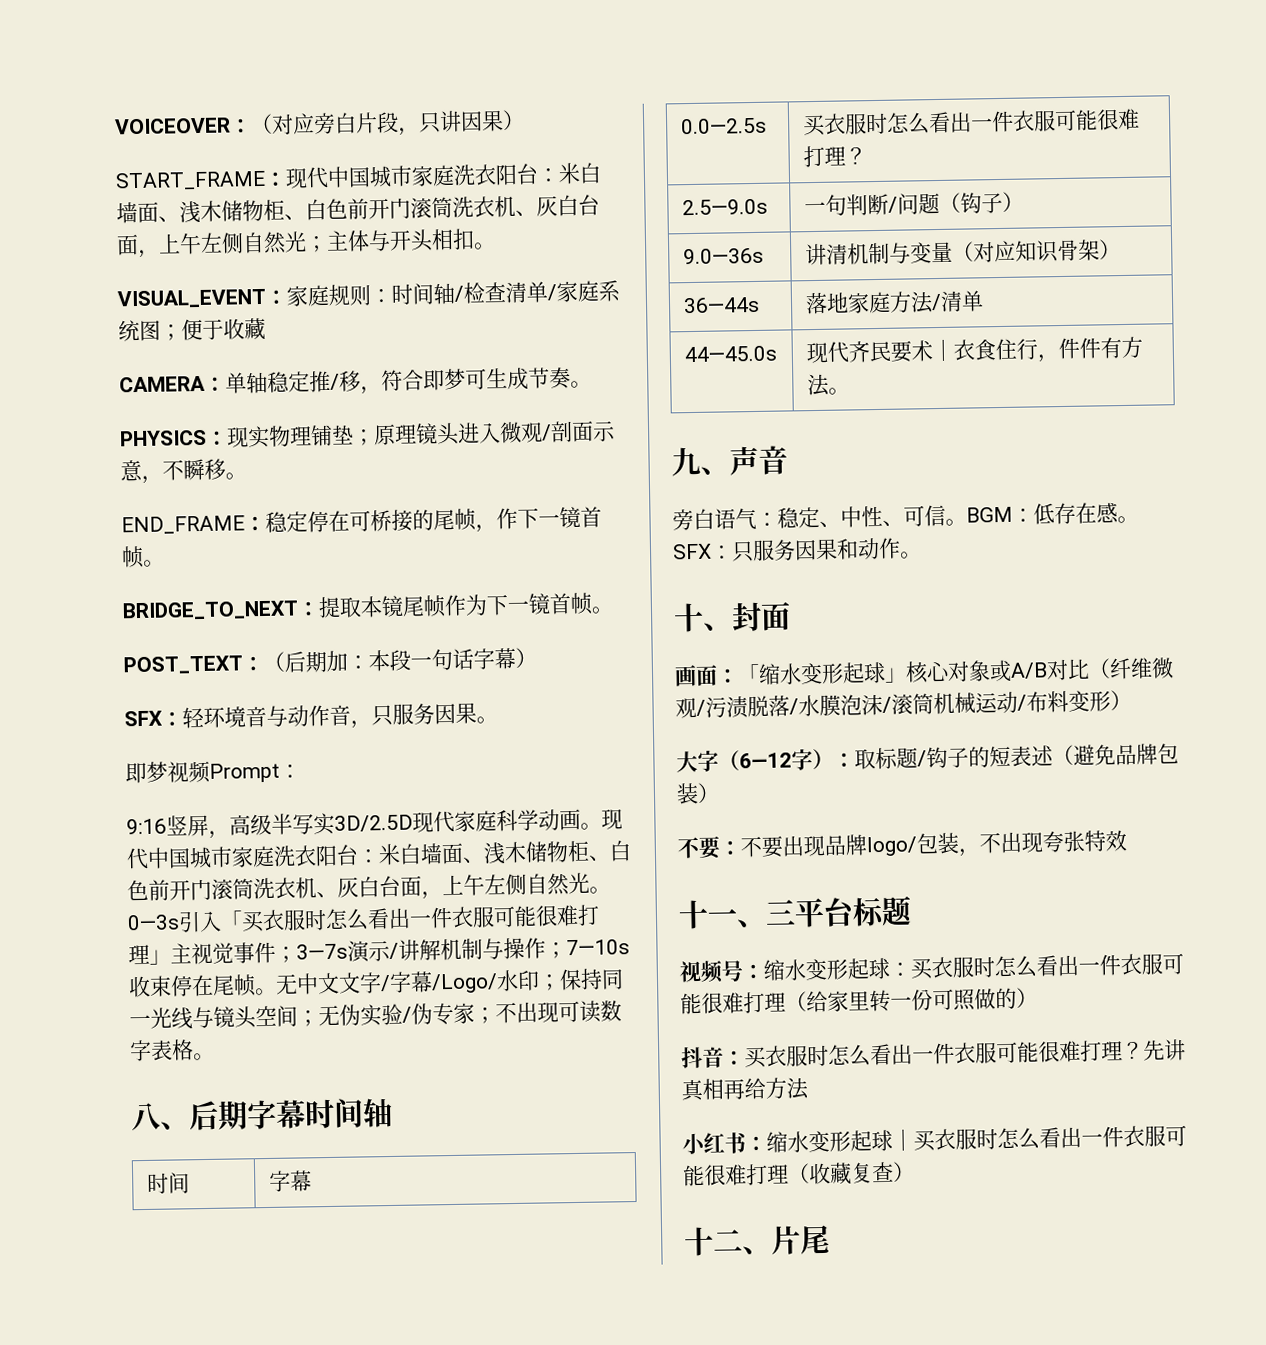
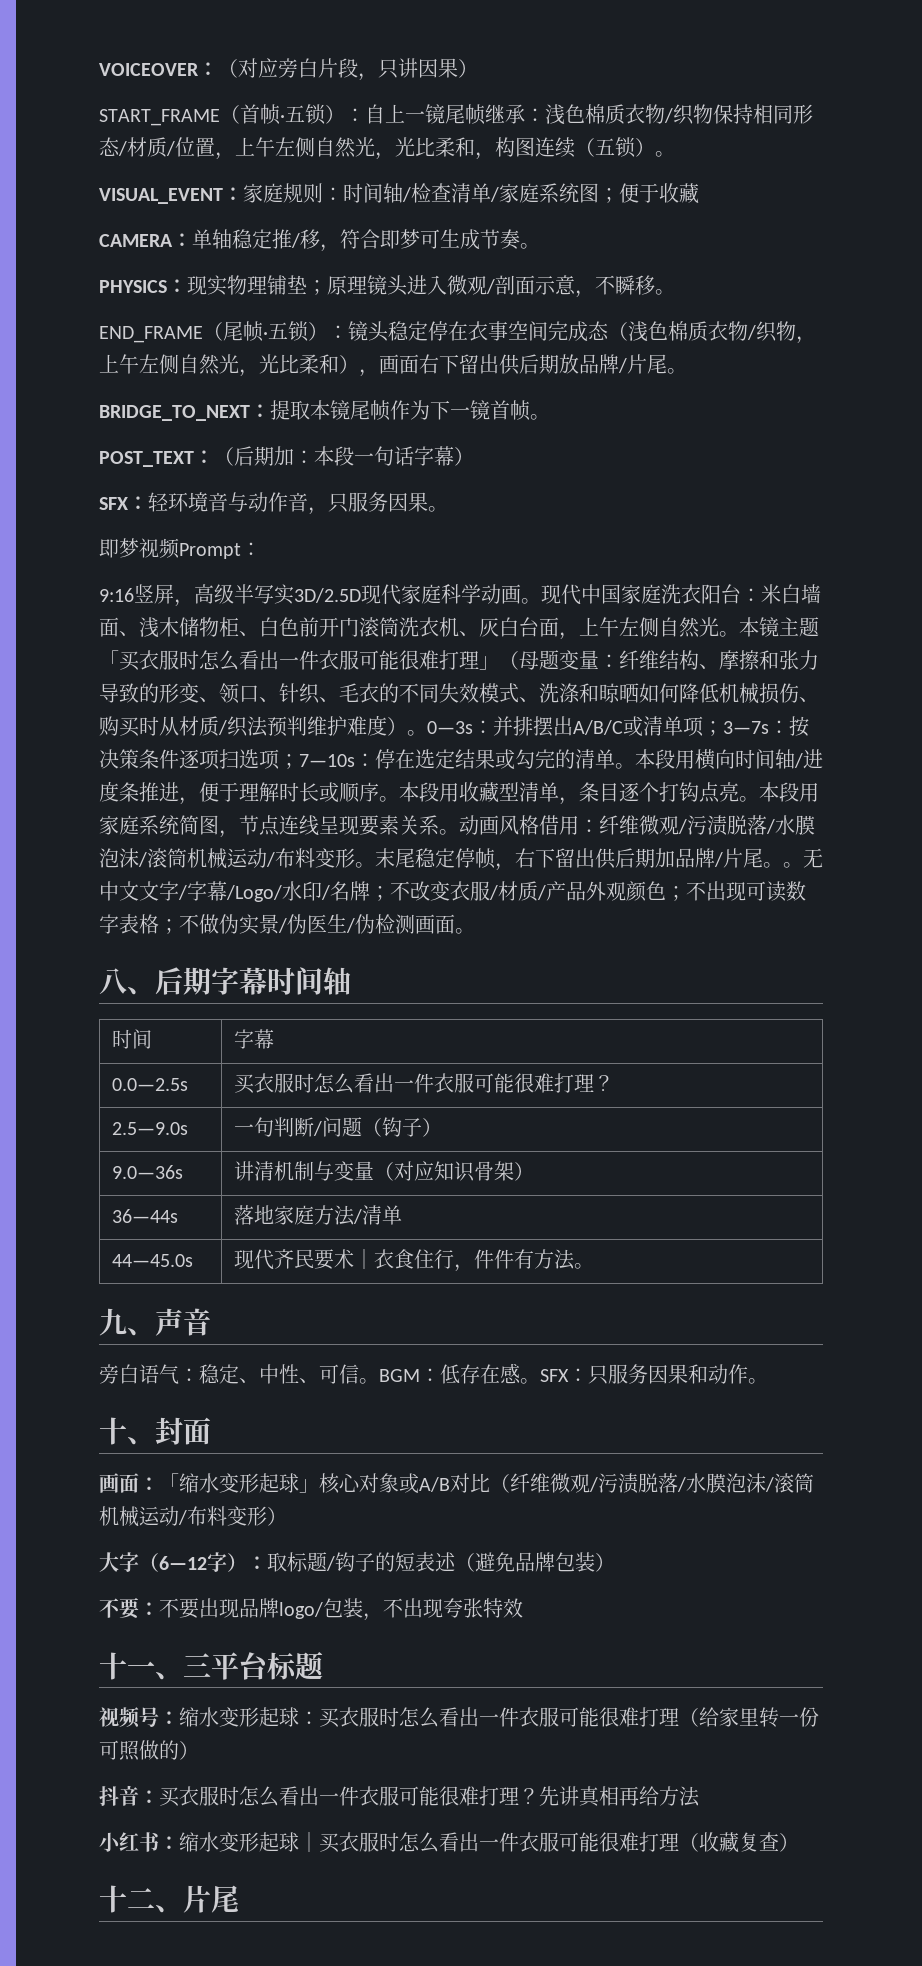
[264,162,602,189] [116,194,600,224] [116,228,475,258] ：现代中国城市家庭洗衣阳台：米白墙面、浅木储物柜、白色前开门滚筒洗衣机、灰白台面，上午左侧自然光；主体与开头相扣 -> [220,104,813,125] [99,137,655,160] （首帧·五锁）：自上一镜尾帧继承：浅色棉质衣物/织物保持相同形态/材质/位置，上午左侧自然光，光比柔和，构图连续（五锁）
[244,506,602,533] [121,545,145,569] ：稳定停在可桥接的尾帧，作下一镜首帧 -> [203,321,816,344] [99,354,667,377] （尾帧·五锁）：镜头稳定停在衣事空间完成态（浅色棉质衣物/织物，上午左侧自然光，光比柔和），画面右下留出供后期放品牌/片尾
[189,846,233,869] 城市 -> (621, 594) none
[127,910,222,933] 0—3s引入 -> [739,617,819,637] 本镜主题
[170,937,630,965] [128,974,257,998] 主视觉事件；3—7s演示/讲解机制与操作；7—10s收束停在尾帧 -> [499,650,819,670] [99,683,819,704] [99,715,809,737] [99,749,823,770] [99,781,819,805] [99,815,815,838] [99,848,783,871] （母题变量：纤维结构、摩擦和张力导致的形变、领口、针织、毛衣的不同失效模式、洗涤和晾晒如何降低机械损伤、购买时从材质/织法预判维护难度）。0—3s：并排摆出A/B/C或清单项；3—7s：按决策条件逐项扫选项；7—10s：停在选定结果或勾完的清单。本段用横向时间轴/进度条推进，便于理解时长或顺序。本段用收藏型清单，条目逐个打钩点亮。本段用家庭系统简图，节点连线呈现要素关系。动画风格借用：纤维微观/污渍脱落/水膜泡沫/滚筒机械运动/布料变形。末尾稳定停帧，右下留出供后期加品牌/片尾。
[538,968,624,991] [129,1002,475,1030] ；保持同一光线与镜头空间；无伪实验/伪专家 -> [321,881,666,902] /名牌；不改变衣服/材质/产品外观颜色
(194, 1050) none -> [159,914,455,935] ；不做伪实景/伪医生/伪检测画面

